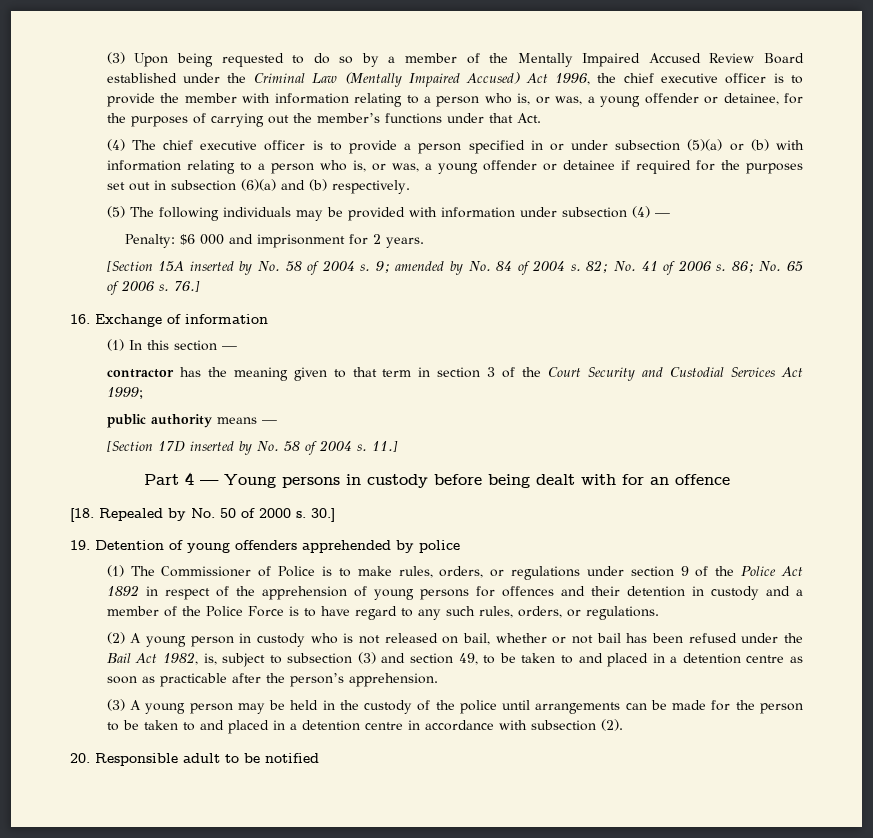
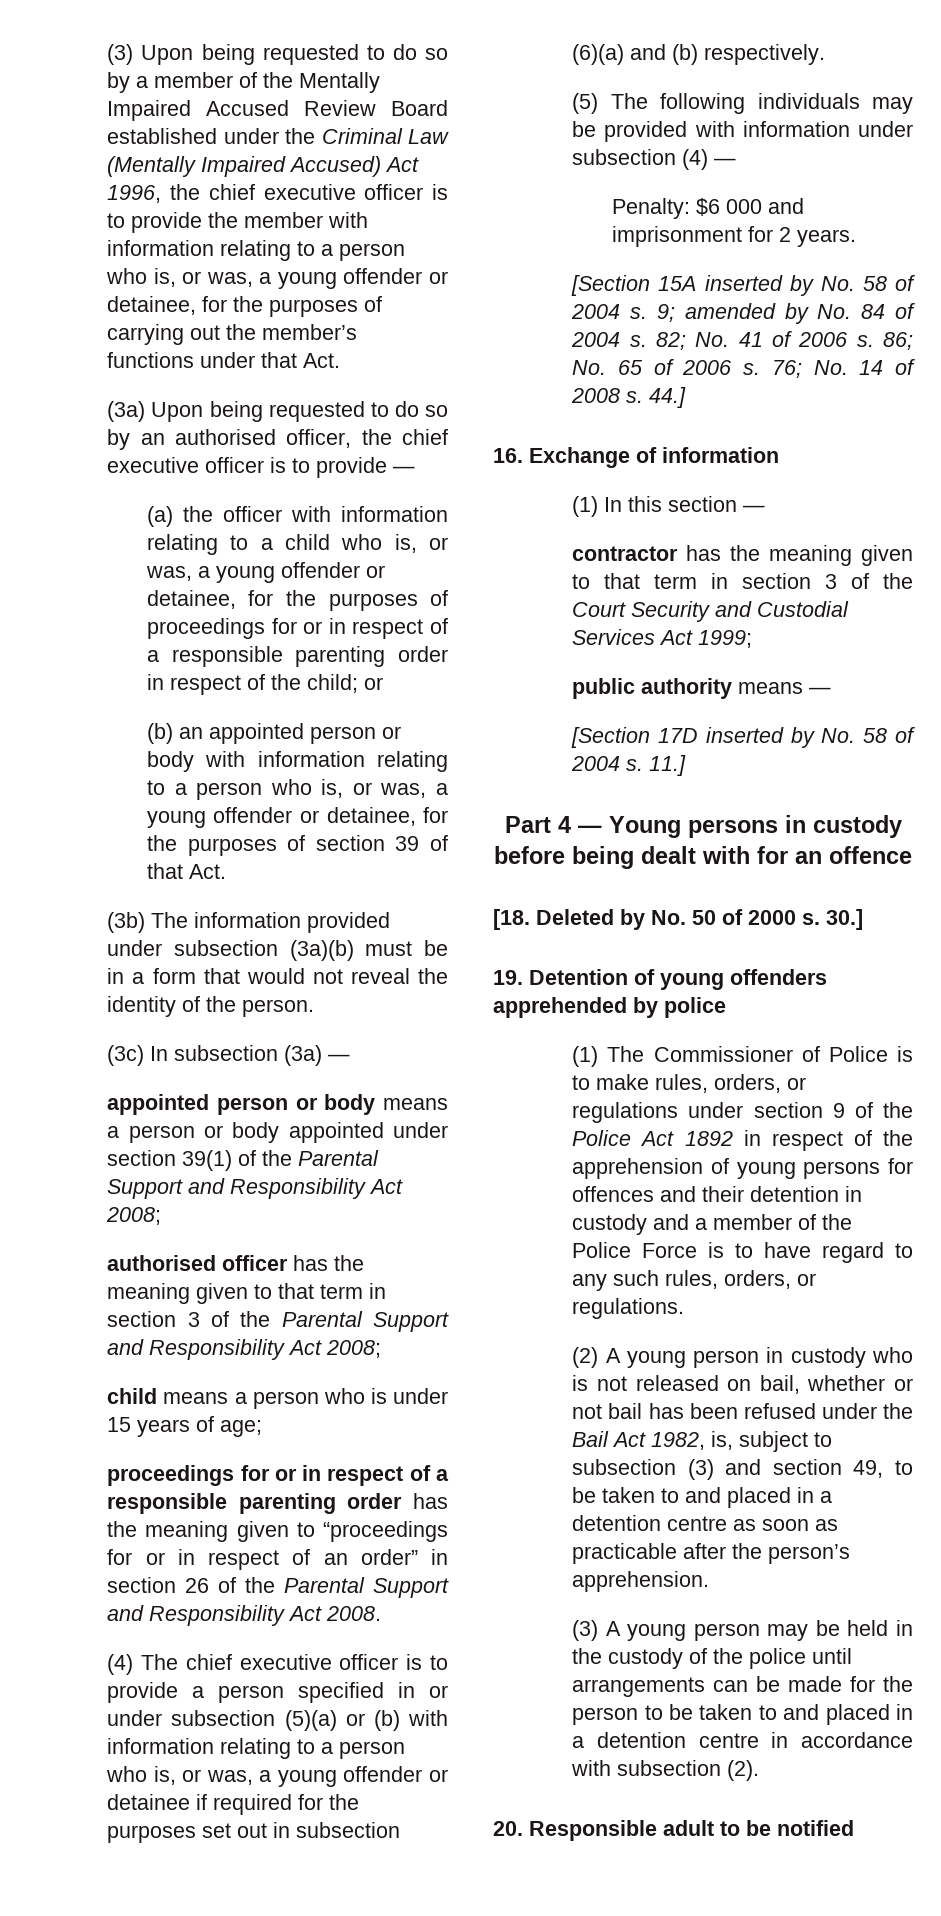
(541, 118) none -> [107,401,449,422] [107,429,448,450] [107,457,416,478] [146,506,448,527] [146,534,448,555] [145,562,385,583] [146,590,448,611] [146,618,448,639] [146,646,448,667] [146,674,383,695] [146,723,401,744] [146,751,448,772] [146,779,448,800] [146,807,448,828] [146,835,448,856] [146,863,226,879] [107,912,391,933] [107,940,448,961] [107,968,448,984] [107,996,315,1017] [107,1045,351,1066] [107,1094,448,1115] [107,1122,448,1143] [107,1150,380,1171] [107,1178,404,1199] [106,1207,162,1225] [107,1255,365,1271] [107,1283,387,1304] [107,1311,450,1332] [107,1339,382,1360] [107,1388,449,1409] [107,1416,263,1437] [107,1465,449,1486] [107,1493,448,1514] [107,1521,448,1542] [107,1549,448,1570] [107,1577,449,1598] [107,1605,382,1626] // (3a) Upon being requested to do so by an authorised officer, the chief executive officer is to provide — // (a) the officer with information relating to a child who is, or was, a young offender or detainee, for the purposes of proceedings for or in respect of a responsible parenting order in respect of the child; or // (b) an appointed person or body with information relating to a person who is, or was, a young offender or detainee, for the purposes of section 39 of that Act. // (3b) The information provided under subsection (3a)(b) must be in a form that would not reveal the identity of the person. // (3c) In subsection (3a) — // appointed person or body means a person or body appointed under section 39(1) of the Parental Support and Responsibility Act 2008; // authorised officer has the meaning given to that term in section 3 of the Parental Support and Responsibility Act 2008; // child means a person who is under 15 years of age; // proceedings for or in respect of a responsible parenting order has the meaning given to “proceedings for or in respect of an order” in section 26 of the Parental Support and Responsibility Act 2008.
[173,281,200,292] 76.] -> [771,359,915,378] [571,387,687,408] 76; No. 14 of 2008 s. 44.]
[99,508,163,521] Repealed -> [536,909,614,925] Deleted

